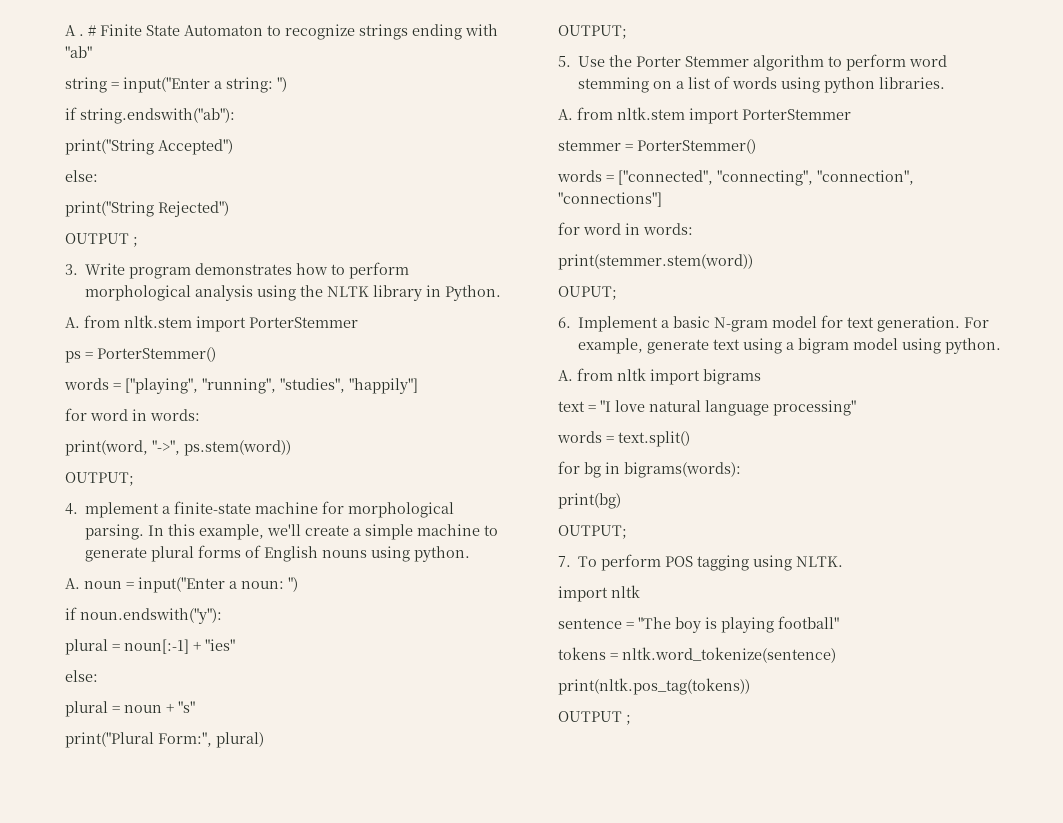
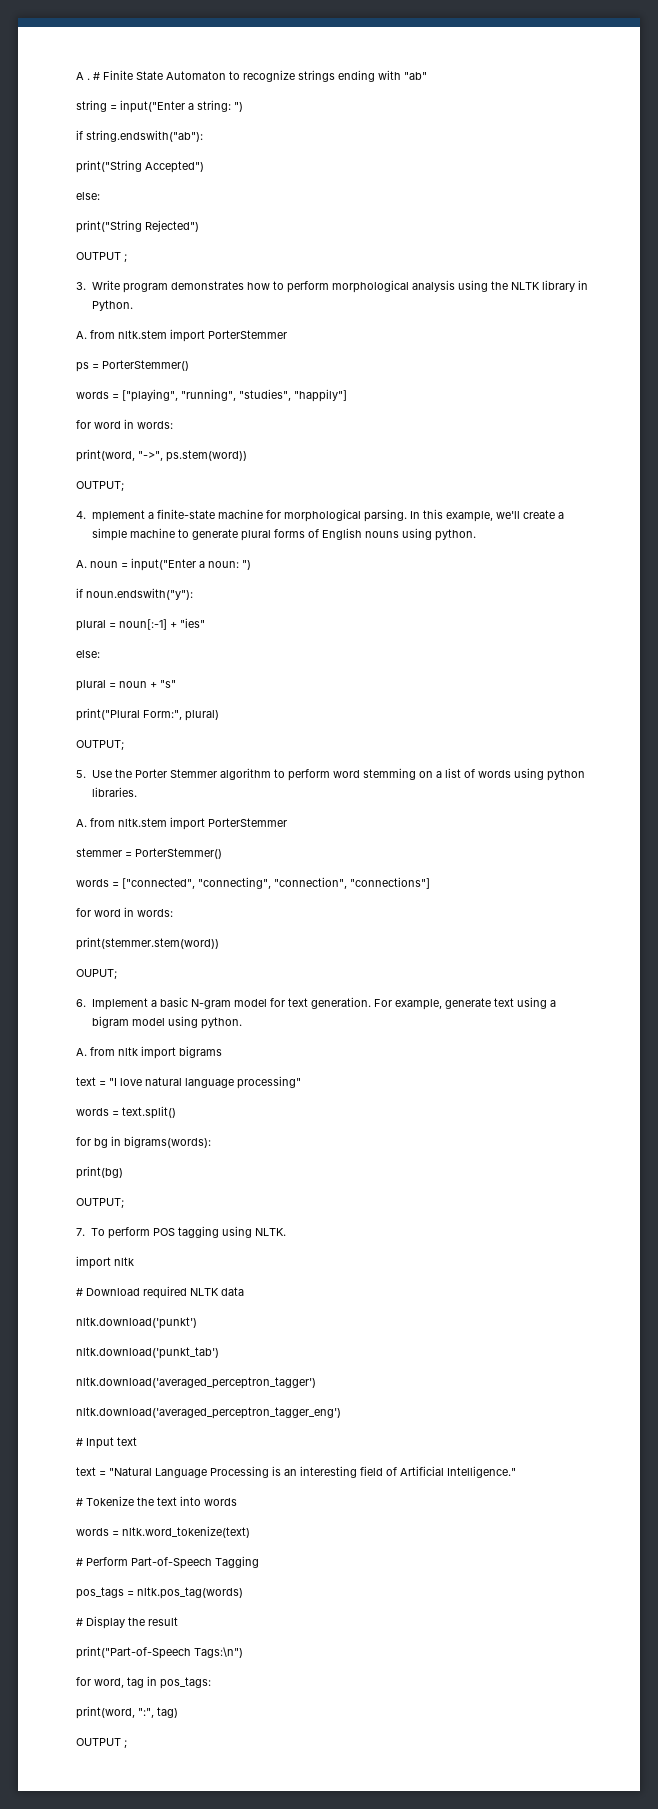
[558,616,840,633] [558,647,837,663] [558,678,751,695] sentence = "The boy is playing football" // tokens = nltk.word_tokenize(sentence) // print(nltk.pos_tag(tokens)) -> [76,1286,245,1299] [76,1317,198,1329] [76,1347,220,1359] [76,1377,317,1389] [76,1407,342,1419] [76,1437,138,1449] [76,1466,517,1478] [76,1496,238,1506] [76,1526,251,1538] [76,1556,260,1569] [76,1587,244,1599] [76,1616,179,1629] [76,1646,244,1659] [76,1676,212,1689] [76,1706,179,1719] # Download required NLTK data // nltk.download('punkt') // nltk.download('punkt_tab') // nltk.download('averaged_perceptron_tagger') // nltk.download('averaged_perceptron_tagger_eng') // # Input text // text = "Natural Language Processing is an interesting field of Artificial Intelligence." // # Tokenize the text into words // words = nltk.word_tokenize(text) // # Perform Part-of-Speech Tagging // pos_tags = nltk.pos_tag(words) // # Display the result // print("Part-of-Speech Tags:\n") // for word, tag in pos_tags: // print(word, ":", tag)

